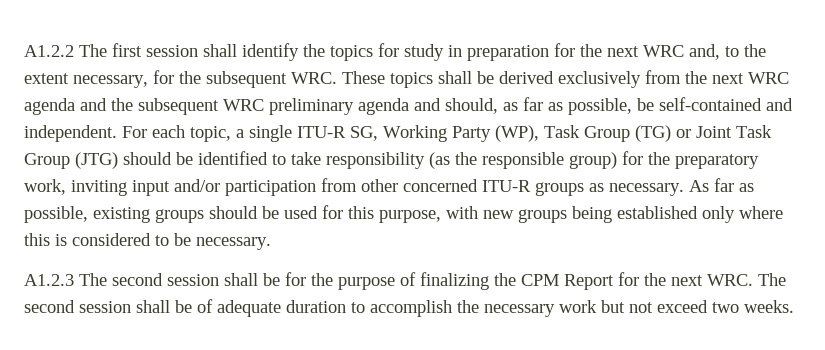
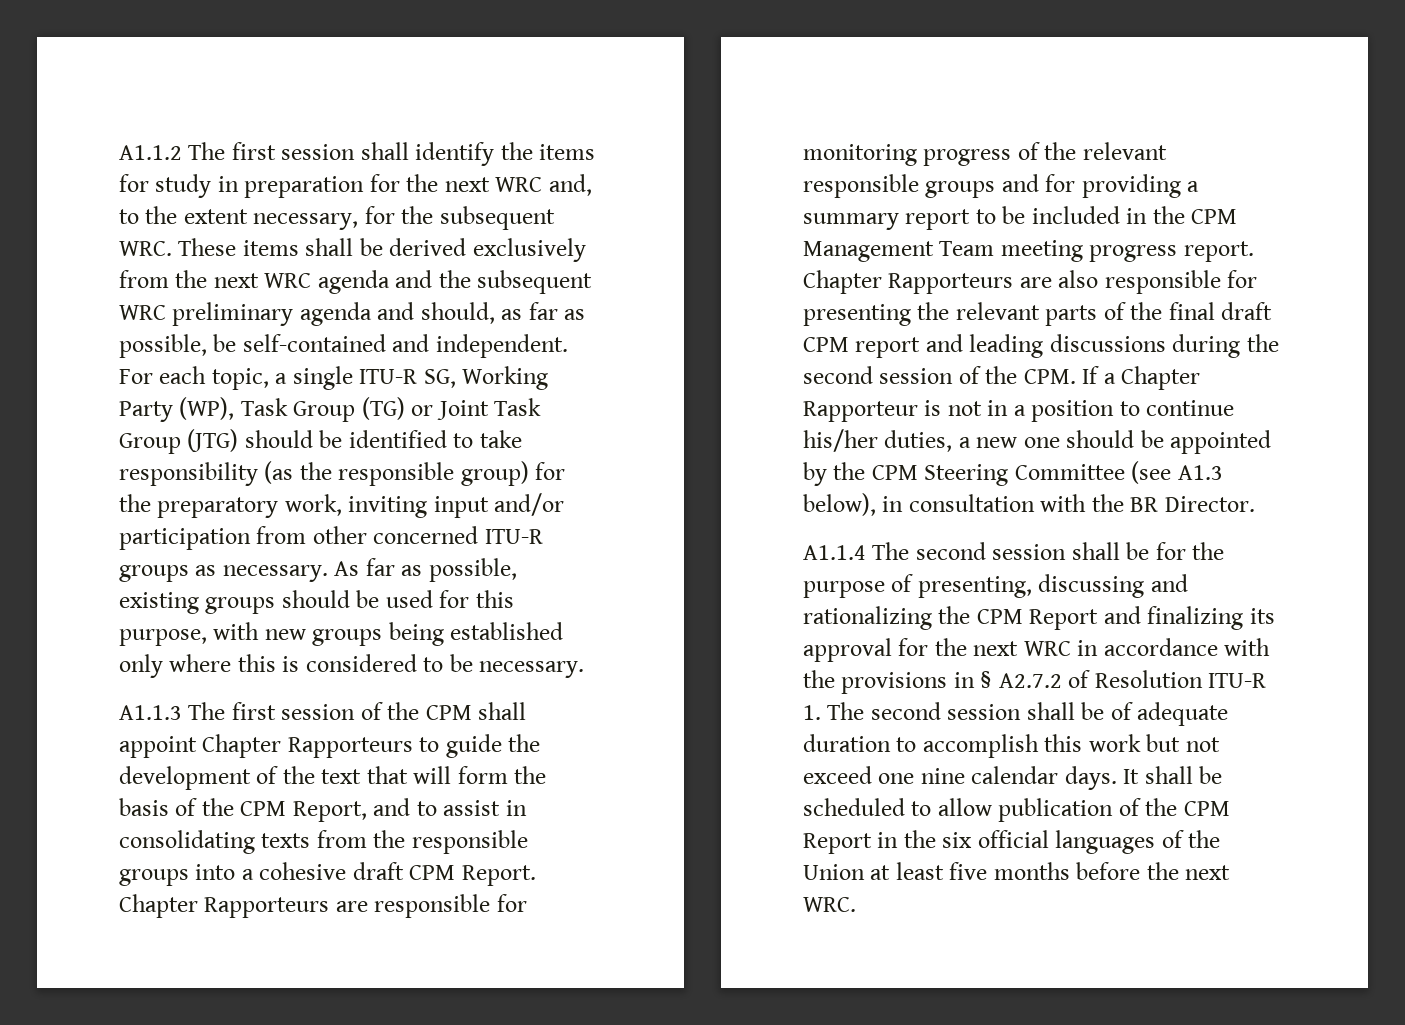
[24,45,74,57] A1.2.2 -> [119,145,182,160] A1.1.2
[330,45,373,61] topics -> [539,144,596,160] items
[390,72,433,88] topics -> [242,240,299,256] items
[24,274,74,286] A1.2.3 -> [119,702,527,720] [119,734,541,758] [119,766,547,790] [119,798,527,822] [119,830,528,854] [119,862,536,886] [119,894,527,918] [803,142,1167,166] [803,174,1200,198] [803,206,1238,230] [803,240,1254,262] [803,270,1258,294] [803,302,1273,326] [803,334,1279,358] [803,366,1201,390] [803,400,1235,422] [803,429,1272,454] [803,461,1223,486] [803,493,1255,516] [803,545,866,560] A1.1.3 The first session of the CPM shall appoint Chapter Rapporteurs to guide the development of the text that will form the basis of the CPM Report, and to assist in consolidating texts from the responsible groups into a cohesive draft CPM Report. Chapter Rapporteurs are responsible for monitoring progress of the relevant responsible groups and for providing a summary report to be included in the CPM Management Team meeting progress report. Chapter Rapporteurs are also responsible for presenting the relevant parts of the final draft CPM report and leading discussions during the second session of the CPM. If a Chapter Rapporteur is not in a position to continue his/her duties, a new one should be appointed by the CPM Steering Committee (see A1.3 below), in consultation with the BR Director. // A1.1.4
[420,272,753,290] finalizing the CPM Report for the next WRC. -> [917,574,1188,598] [803,606,1275,630] [803,638,1271,662] [803,670,1267,694] [803,705,821,720] presenting, discussing and rationalizing the CPM Report and finalizing its approval for the next WRC in accordance with the provisions in § A2.7.2 of Resolution ITU-R 1.
[457,300,555,317] the necessary -> [1044,734,1083,752] this
[712,300,794,313] two weeks. -> [878,766,1223,790] [803,798,1230,822] [803,830,1221,854] [803,862,1231,880] [803,897,856,912] one nine calendar days. It shall be scheduled to allow publication of the CPM Report in the six official languages of the Union at least five months before the next WRC.

